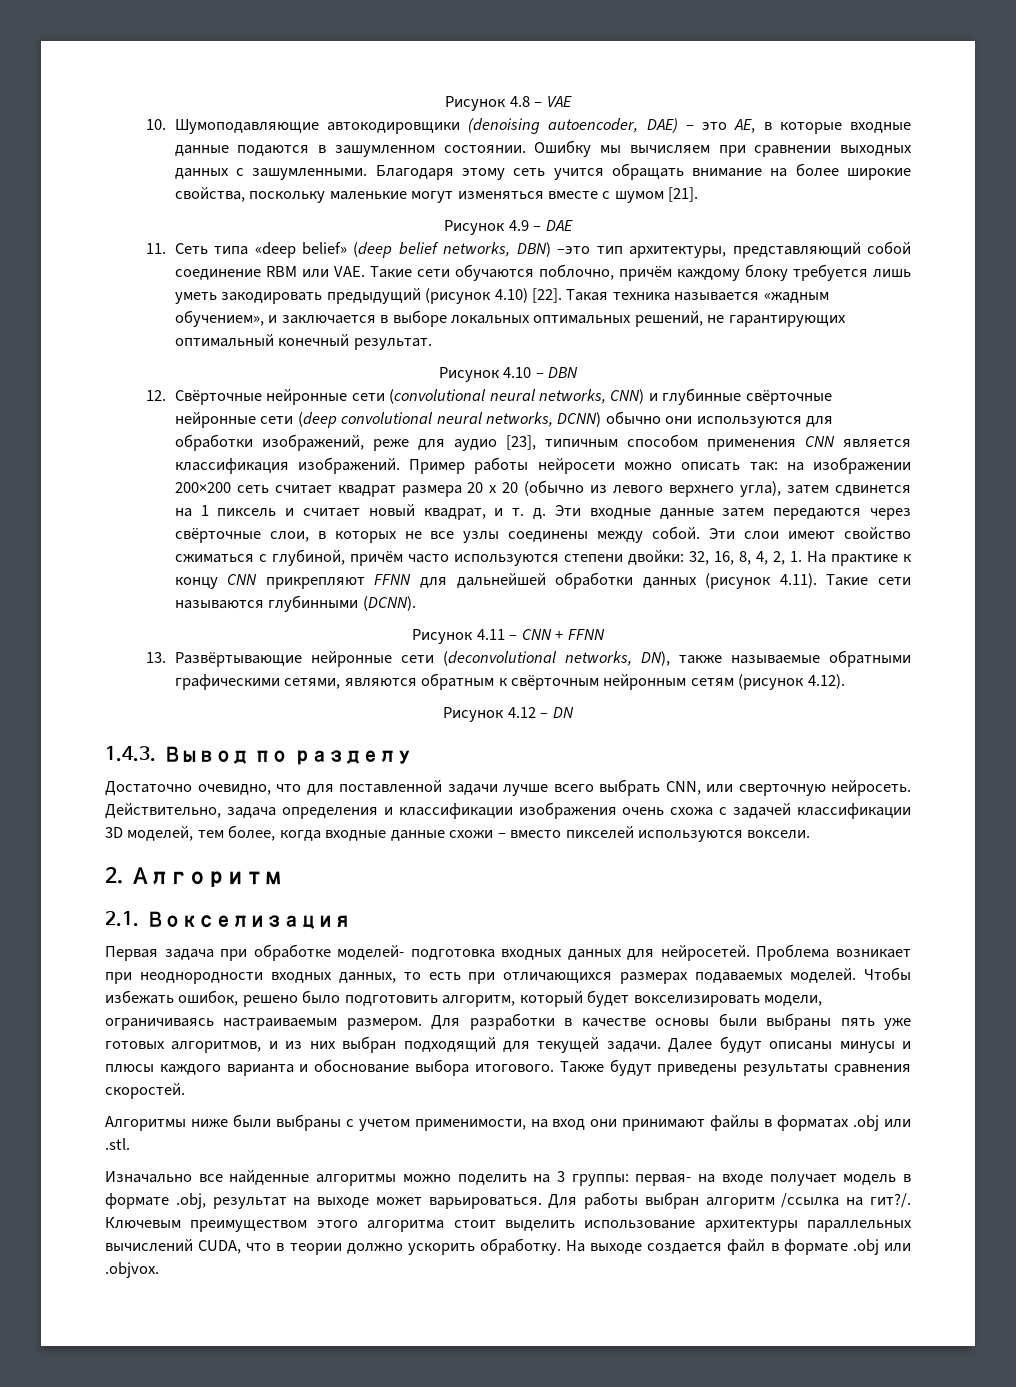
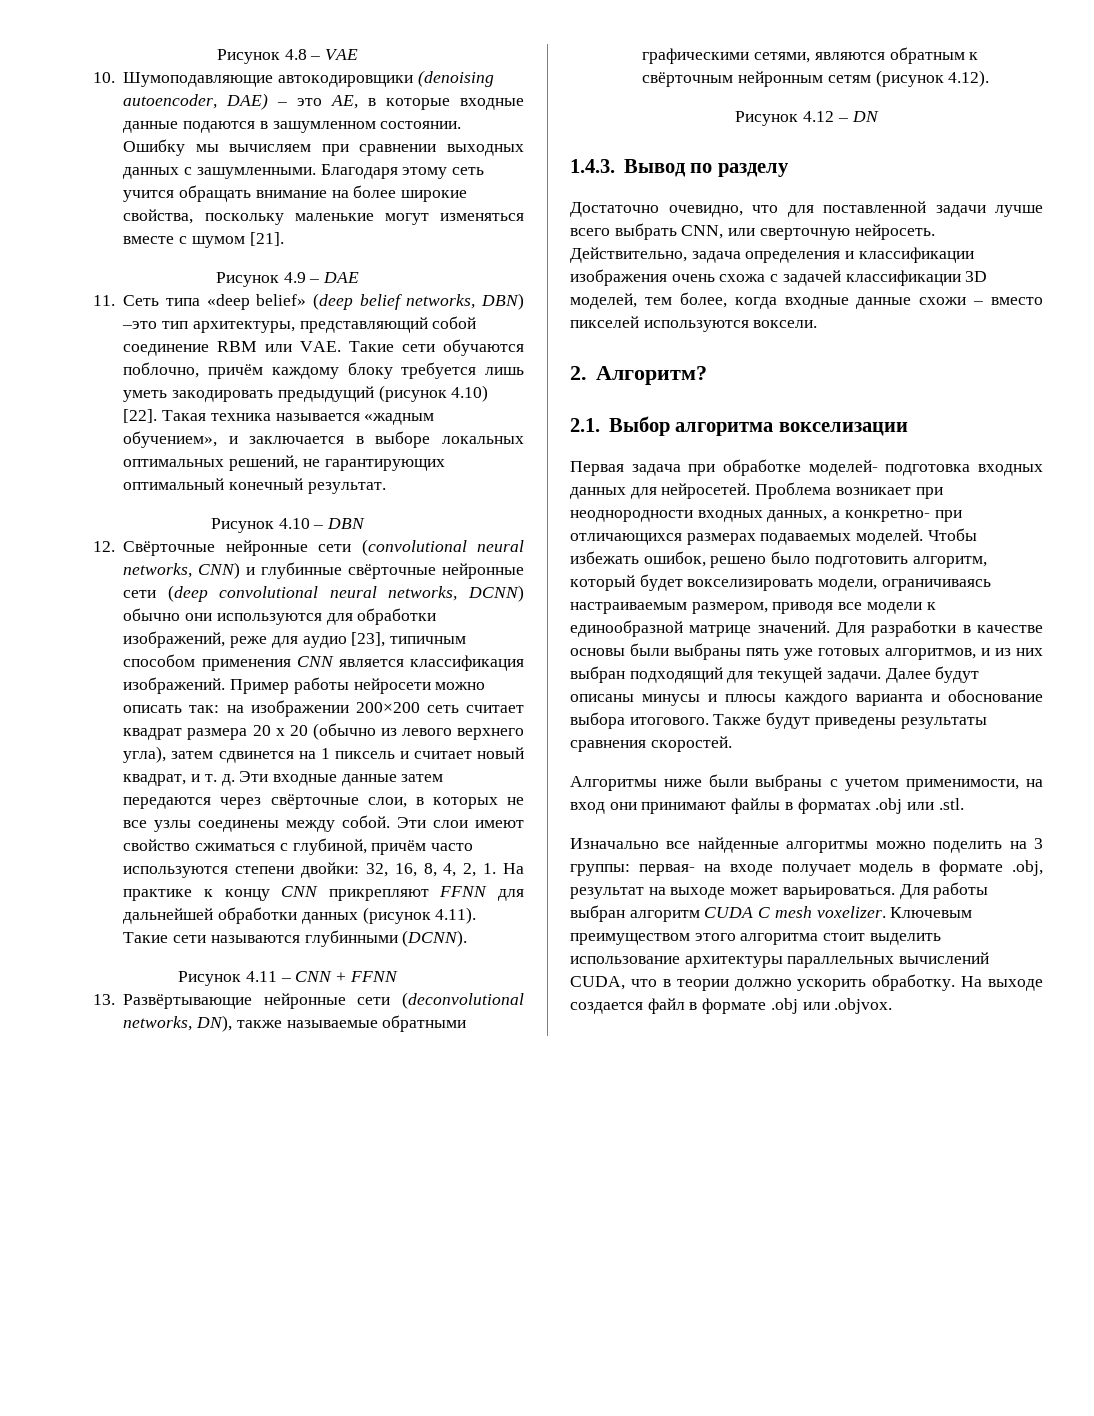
[131,867,284,887] Алгоритм -> [595,366,707,385] Алгоритм?
[147,911,352,929] Вокселизация -> [608,416,908,436] Выбор алгоритма вокселизации
[403,972,461,980] то есть -> [832,510,930,522] а конкретно-
[346,1018,422,1030] размером. -> [691,602,936,614] [570,620,830,637] размером, приводя все модели к единообразной матрице значений.
[781,1193,911,1208] /ссылка на гит?/. -> [704,906,886,918] CUDA C mesh voxelizer.

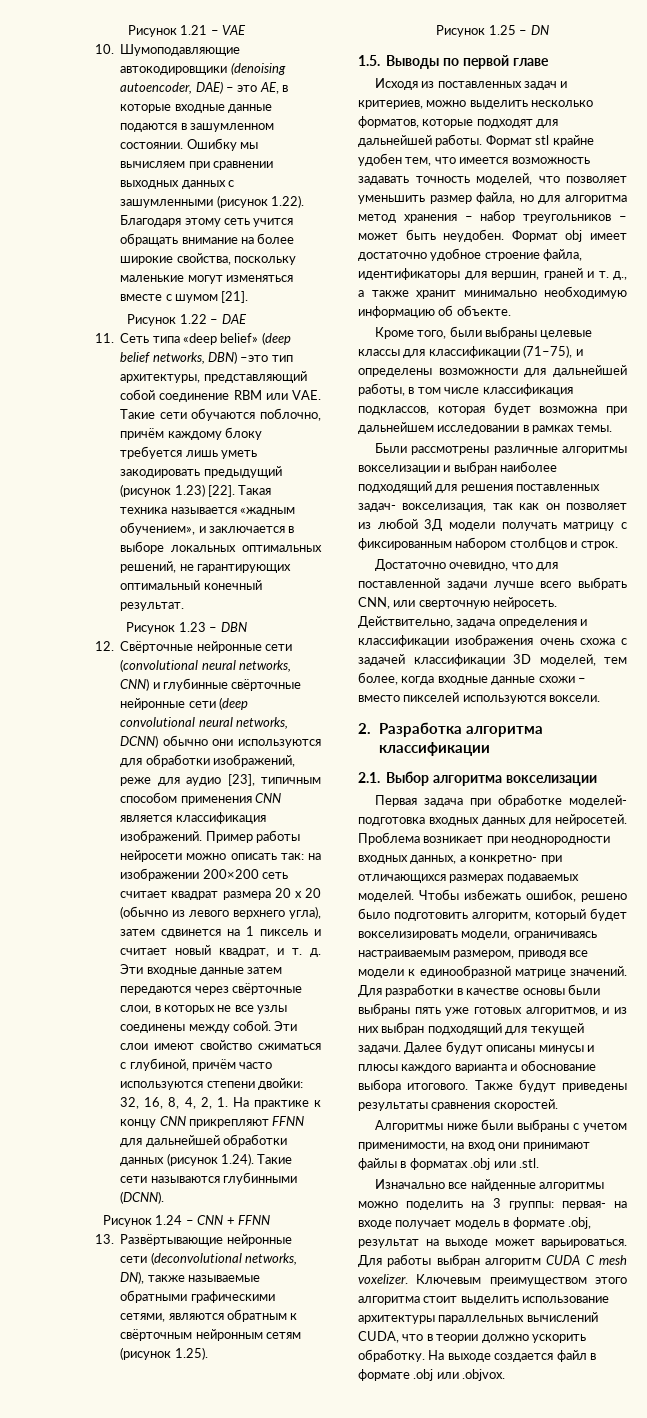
[216,49,307,64] Рисунок 4.8 -> [127,25,208,37] Рисунок 1.21
[196,167,316,179] зашумленными. -> [120,195,304,208] зашумленными (рисунок 1.22).
[283,272,306,283] 4.9 -> [179,314,207,324] 1.22
[451,385,489,402] 4.10) -> [174,484,205,497] 1.23)
[278,518,310,529] 4.10 -> [178,622,206,632] 1.23
[435,907,477,924] 4.11). -> [220,1153,254,1166] 1.24).
[245,971,277,982] 4.11 -> [155,1215,183,1225] 1.24
[948,70,990,87] [735,111,835,126] 4.12). // Рисунок 4.12 -> [174,1347,208,1360] [436,25,516,37] 1.25). // Рисунок 1.25
[570,159,789,177] 1.4.3. Вывод по разделу -> [358,55,549,69] [374,78,568,90] [358,100,594,109] [358,116,559,128] [358,134,594,147] [358,153,590,166] [358,173,627,185] [358,192,627,204] [358,210,627,223] [358,229,627,242] [358,248,583,261] [358,268,627,280] [358,286,627,299] [358,305,511,318] [374,326,593,339] [358,345,583,358] [358,365,627,377] [358,383,573,396] [358,402,627,415] [358,422,612,434] [374,443,627,455] [358,461,558,474] [358,481,601,493] [358,503,627,512] [358,518,627,531] [358,537,618,550] 1.5. Выводы по первой главе // Исходя из поставленных задач и критериев, можно выделить несколько форматов, которые подходят для дальнейшей работы. Формат stl крайне удобен тем, что имеется возможность задавать точность моделей, что позволяет уменьшить размер файла, но для алгоритма метод хранения – набор треугольников – может быть неудобен. Формат obj имеет достаточно удобное строение файла, идентификаторы для вершин, граней и т. д., а также хранит минимально необходимую информацию об объекте. // Кроме того, были выбраны целевые классы для классификации (71–75), и определены возможности для дальнейшей работы, в том числе классификация подклассов, которая будет возможна при дальнейшем исследовании в рамках темы. // Были рассмотрены различные алгоритмы вокселизации и выбран наиболее подходящий для решения поставленных задач- вокселизация, так как он позволяет из любой 3Д модели получать матрицу с фиксированным набором столбцов и строк.
[595,366,707,385] Алгоритм? -> [379,722,544,737] [379,742,491,756] Разработка алгоритма классификации

